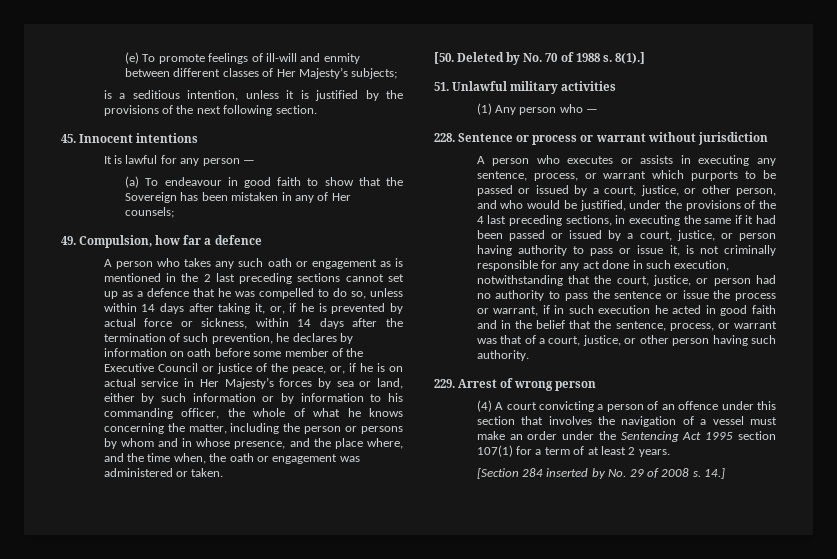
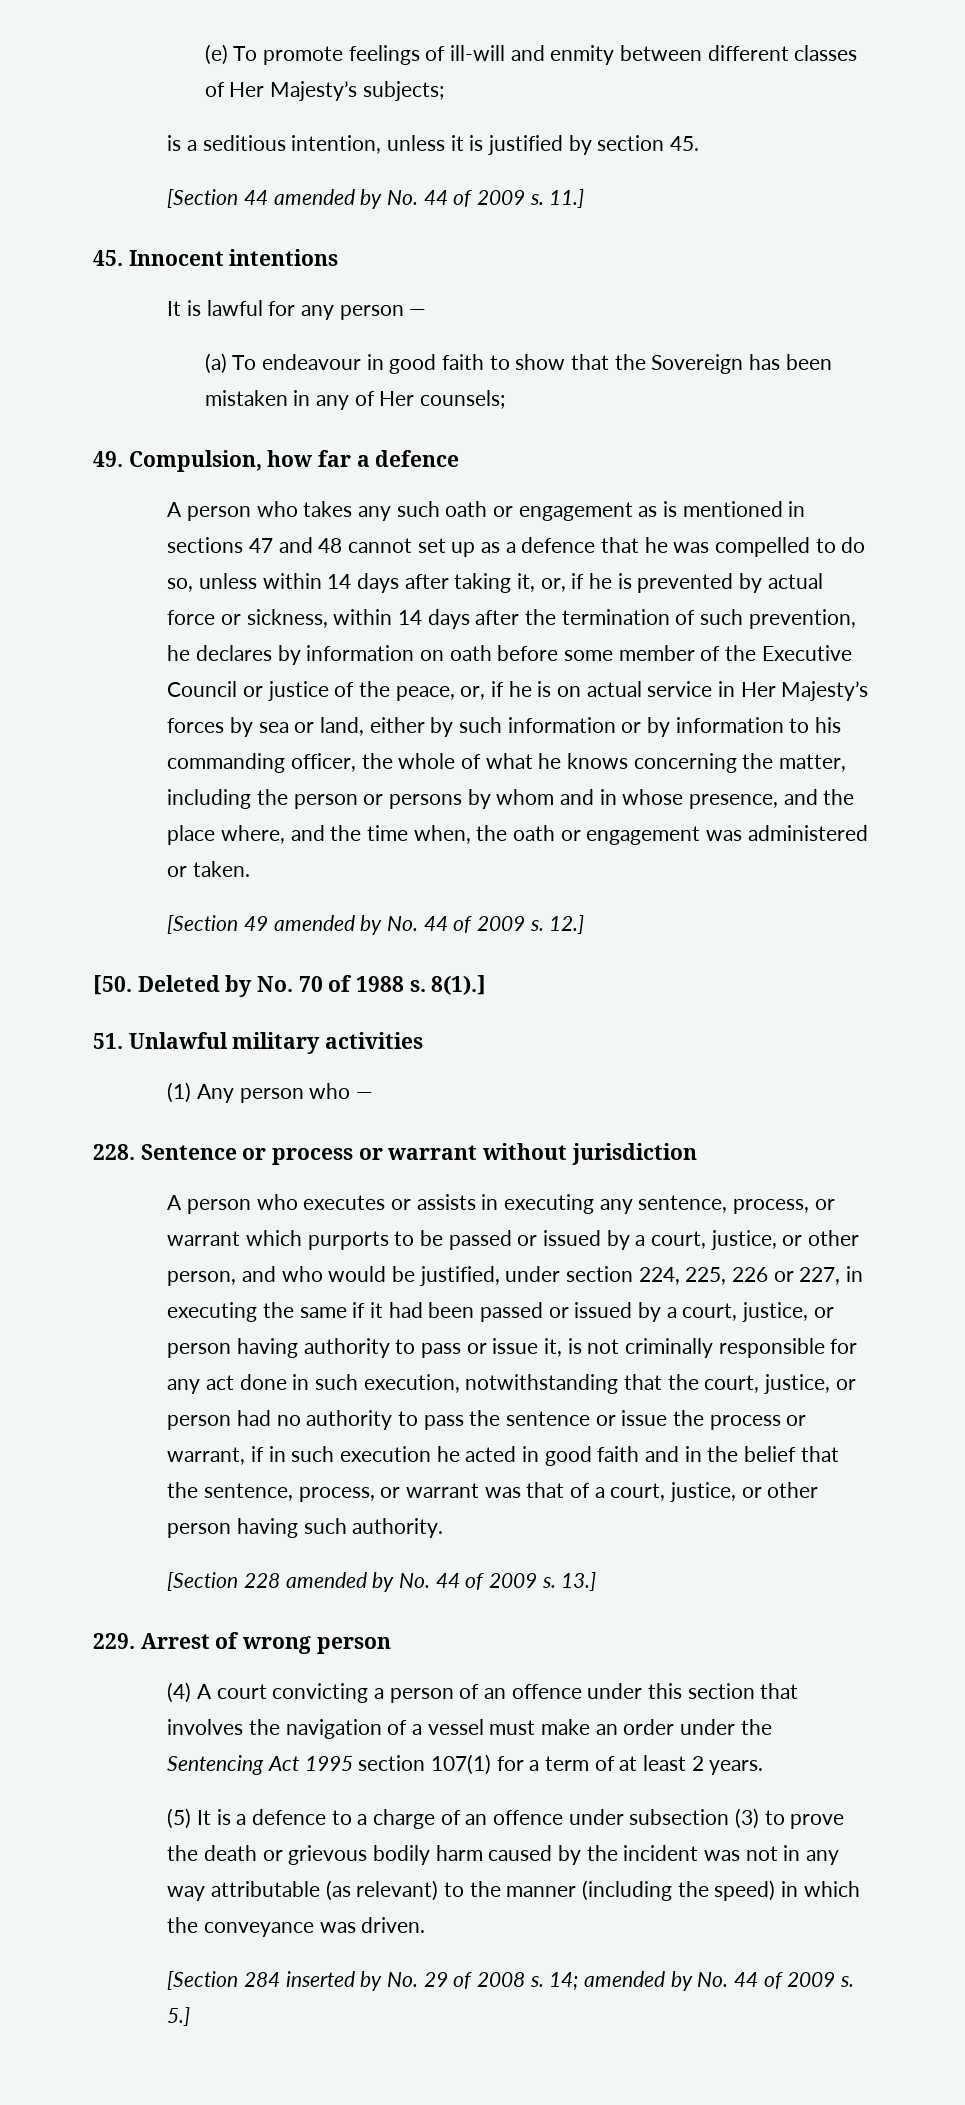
[386,90,403,99] [103,105,317,116] the provisions of the next following section. -> [597,135,700,151] [167,189,585,209] section 45. // [Section 44 amended by No. 44 of 2009 s. 11.]
[181,273,341,284] the 2 last preceding sections -> [167,537,343,553] sections 47 and 48
(224, 472) none -> [167,915,585,935] // [Section 49 amended by No. 44 of 2009 s. 12.]
[664,200,776,211] [476,215,612,226] the provisions of the 4 last preceding sections, -> [566,1266,841,1285] section 224, 225, 226 or 227,
(529, 355) none -> [167,1572,597,1592] // [Section 228 amended by No. 44 of 2009 s. 13.]
(670, 453) none -> [167,1808,845,1829] [167,1845,840,1865] [167,1880,860,1901] [167,1917,426,1937] // (5) It is a defence to a charge of an offence under subsection (3) to prove the death or grievous bodily harm caused by the incident was not in any way attributable (as relevant) to the manner (including the speed) in which the conveyance was driven.
[704,468,726,479] 14.] -> [549,1971,855,1991] [167,2007,191,2026] 14; amended by No. 44 of 2009 s. 5.]

